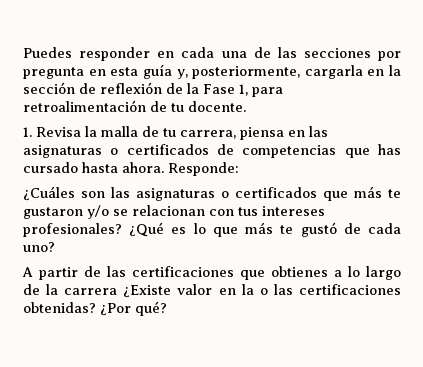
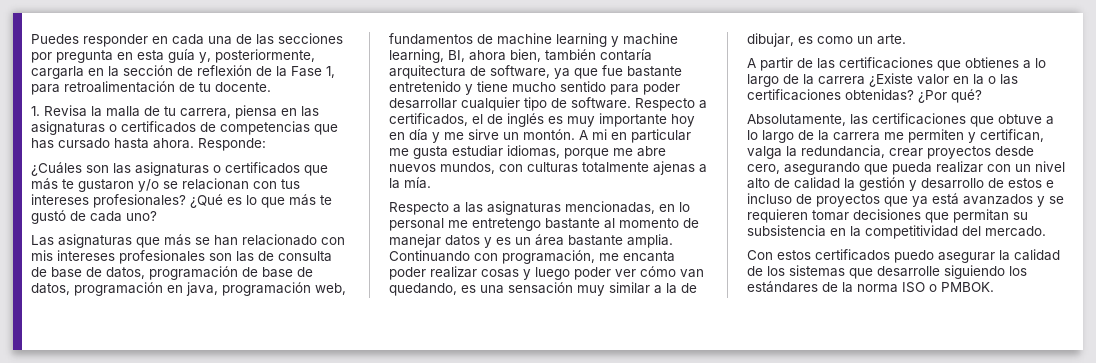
(55, 247) none -> [31,234,345,248] [31,250,332,264] [31,266,313,280] [31,282,346,296] [389,33,678,47] [389,49,652,63] [389,65,682,79] [389,81,680,95] [389,97,707,111] [389,113,695,127] [389,129,691,143] [389,145,666,159] [389,161,707,175] [389,177,431,189] [389,201,690,215] [389,218,699,231] [389,234,673,248] [389,250,675,264] [389,266,704,280] [389,282,697,296] [747,33,906,47] // Las asignaturas que más se han relacionado con mis intereses profesionales son las de consulta de base de datos, programación de base de datos, programación en java, programación web, fundamentos de machine learning y machine learning, BI, ahora bien, también contaría arquitectura de software, ya que fue bastante entretenido y tiene mucho sentido para poder desarrollar cualquier tipo de software. Respecto a certificados, el de inglés es muy importante hoy en día y me sirve un montón. A mi en particular me gusta estudiar idiomas, porque me abre nuevos mundos, con culturas totalmente ajenas a la mía. // Respecto a las asignaturas mencionadas, en lo personal me entretengo bastante al momento de manejar datos y es un área bastante amplia. Continuando con programación, me encanta poder realizar cosas y luego poder ver cómo van quedando, es una sensación muy similar a la de dibujar, es como un arte.
(167, 308) none -> [747,113,1054,127] [747,129,1044,143] [747,145,1034,159] [747,161,1065,175] [747,177,1054,191] [747,193,1064,207] [747,209,1028,223] [747,225,1046,239] [747,249,1060,263] [747,265,1027,279] [747,281,994,293] // Absolutamente, las certificaciones que obtuve a lo largo de la carrera me permiten y certifican, valga la redundancia, crear proyectos desde cero, asegurando que pueda realizar con un nivel alto de calidad la gestión y desarrollo de estos e incluso de proyectos que ya está avanzados y se requieren tomar decisiones que permitan su subsistencia en la competitividad del mercado. // Con estos certificados puedo asegurar la calidad de los sistemas que desarrolle siguiendo los estándares de la norma ISO o PMBOK.

